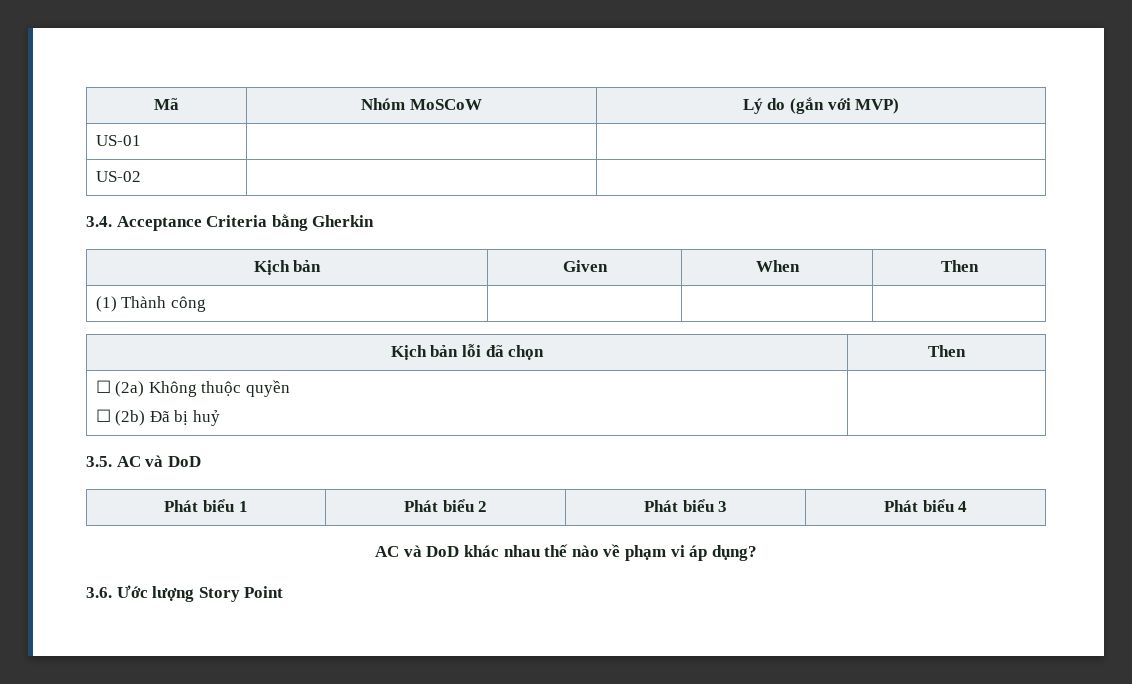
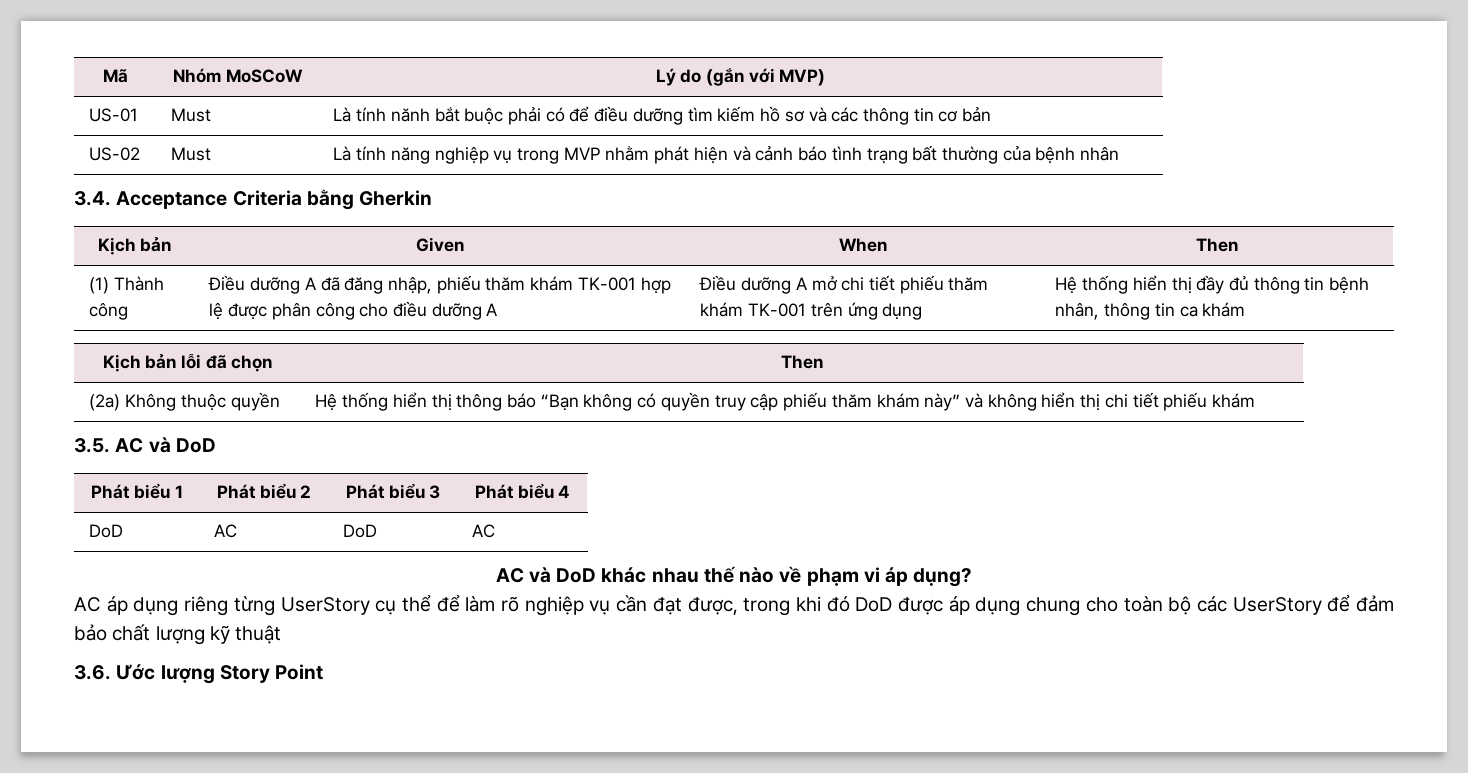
[95,171,141,182] | // US-02 | | -> [171,108,212,122] [333,106,992,125] [89,147,141,161] [171,147,212,161] [333,145,1120,164] Must | Là tính nănh bắt buộc phải có để điều dưỡng tìm kiếm hồ sơ và các thông tin cơ bản // US-02 | Must | Là tính năng nghiệp vụ trong MVP nhằm phát hiện và cảnh báo tình trạng bất thường của bệnh nhân
(206, 304) | | -> [208,275,671,294] [209,301,498,320] [699,275,989,294] [700,302,923,320] [1055,275,1370,294] [1055,302,1246,320] Điều dưỡng A đã đăng nhập, phiếu thăm khám TK-001 hợp lệ được phân công cho điều dưỡng A | Điều dưỡng A mở chi tiết phiếu thăm khám TK-001 trên ứng dụng | Hệ thống hiển thị đầy đủ thông tin bệnh nhân, thông tin ca khám
[95,380,111,393] ☐ -> (823, 362) none
[95,409,220,426] // ☐ (2b) Đã bị huỷ | -> [315,392,1256,411] | Hệ thống hiển thị thông báo “Bạn không có quyền truy cập phiếu thăm khám này” và không hiển thị chi tiết phiếu khám
(968, 506) none -> [89,524,124,538] [214,524,238,538] [343,524,378,538] [472,524,496,538] // DoD | AC | DoD | AC
(757, 553) none -> [74,595,1395,616] [74,624,282,645] // AC áp dụng riêng từng UserStory cụ thể để làm rõ nghiệp vụ cần đạt được, trong khi đó DoD được áp dụng chung cho toàn bộ các UserStory để đảm bảo chất lượng kỹ thuật

